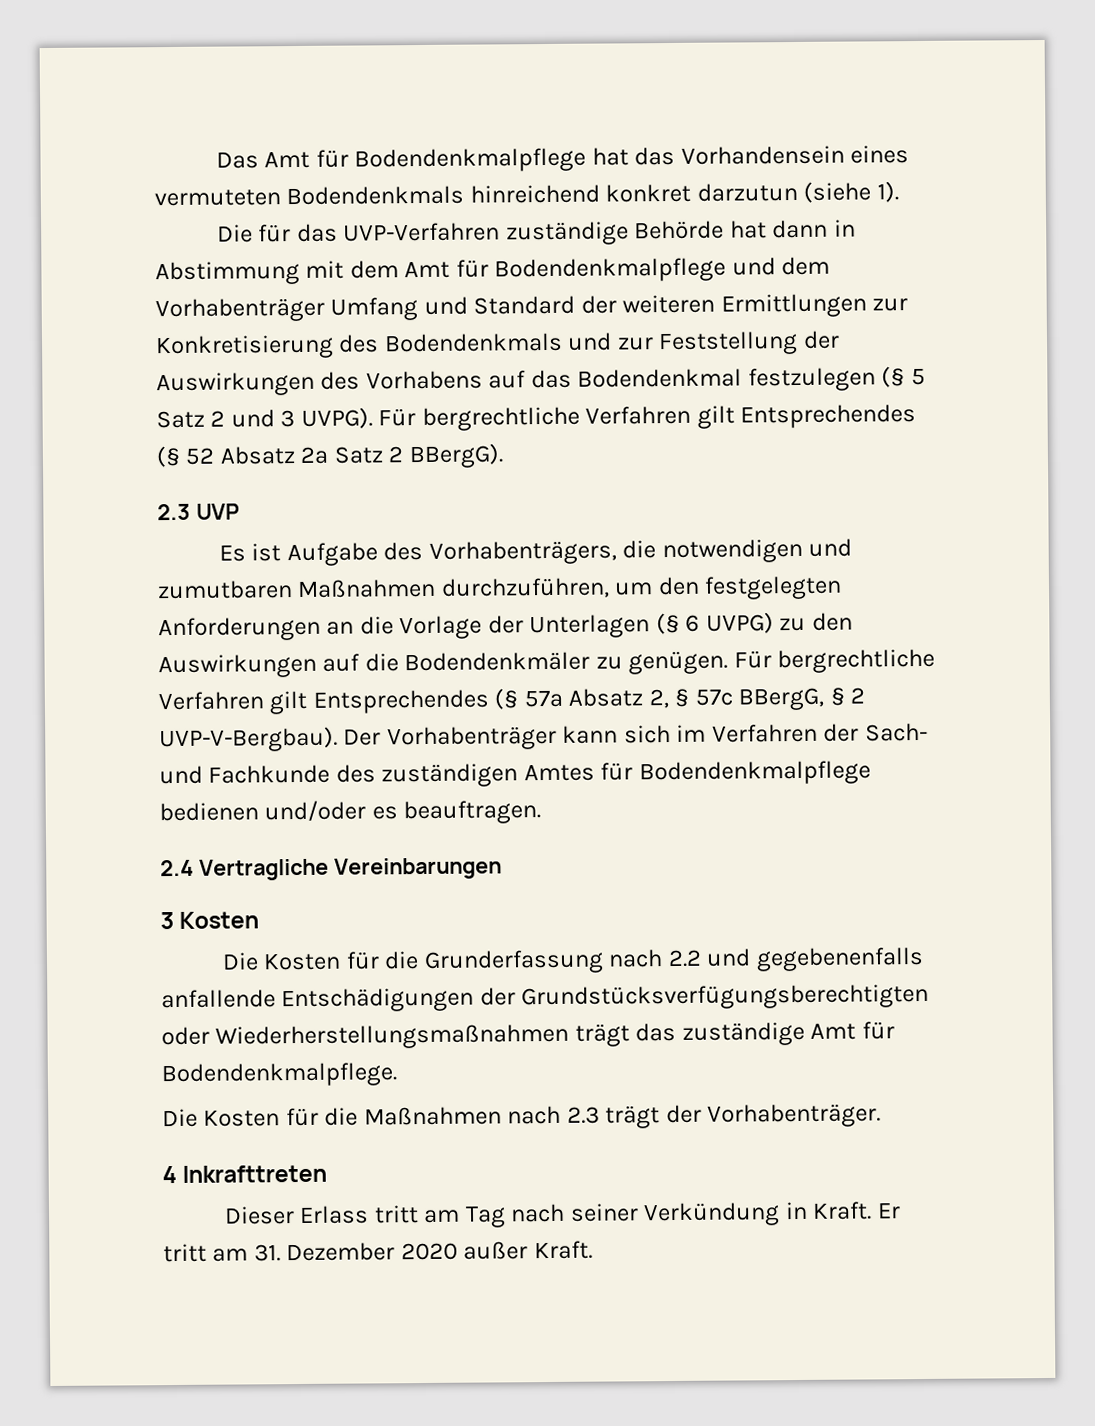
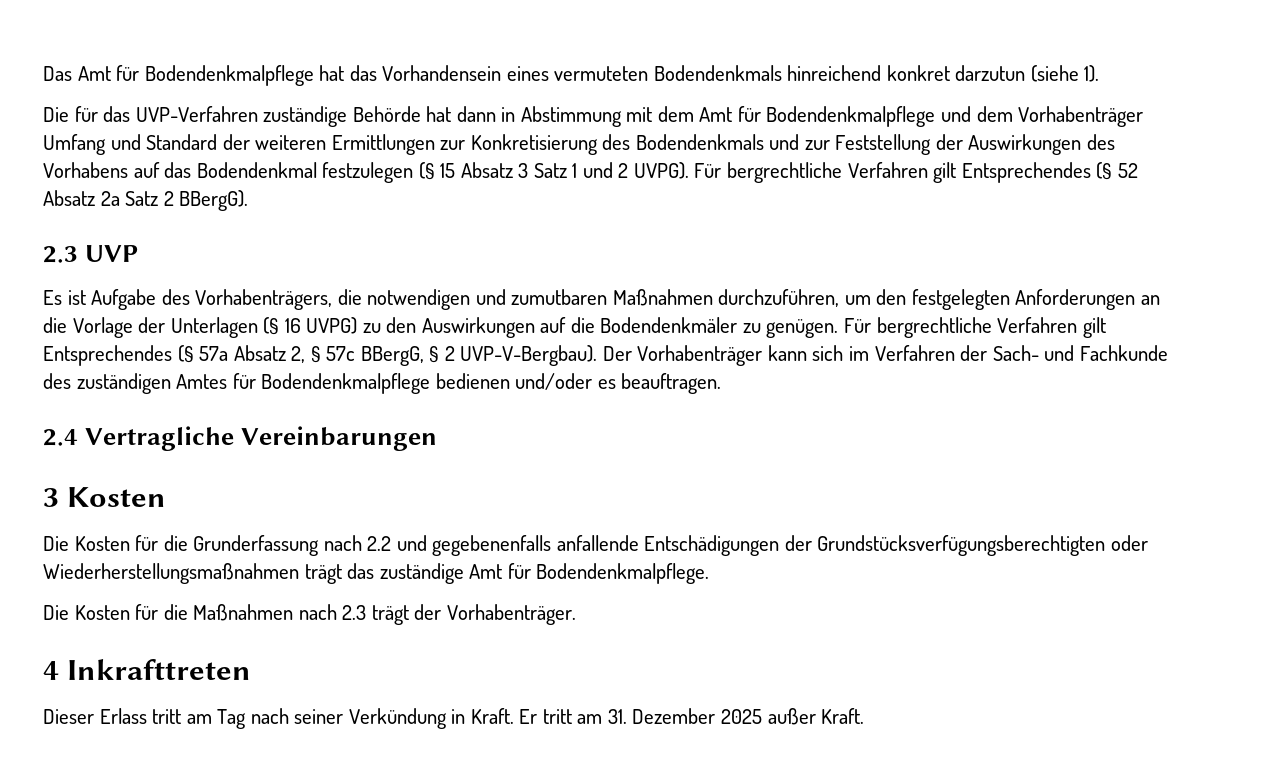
[910,367,926,386] [156,409,296,429] 5 Satz 2 und 3 -> [440,162,629,178] 15 Absatz 3 Satz 1 und 2
[685,614,701,632] 6 -> [284,318,301,333] 16
[400,1242,458,1261] 2020 -> [721,709,763,724] 2025

